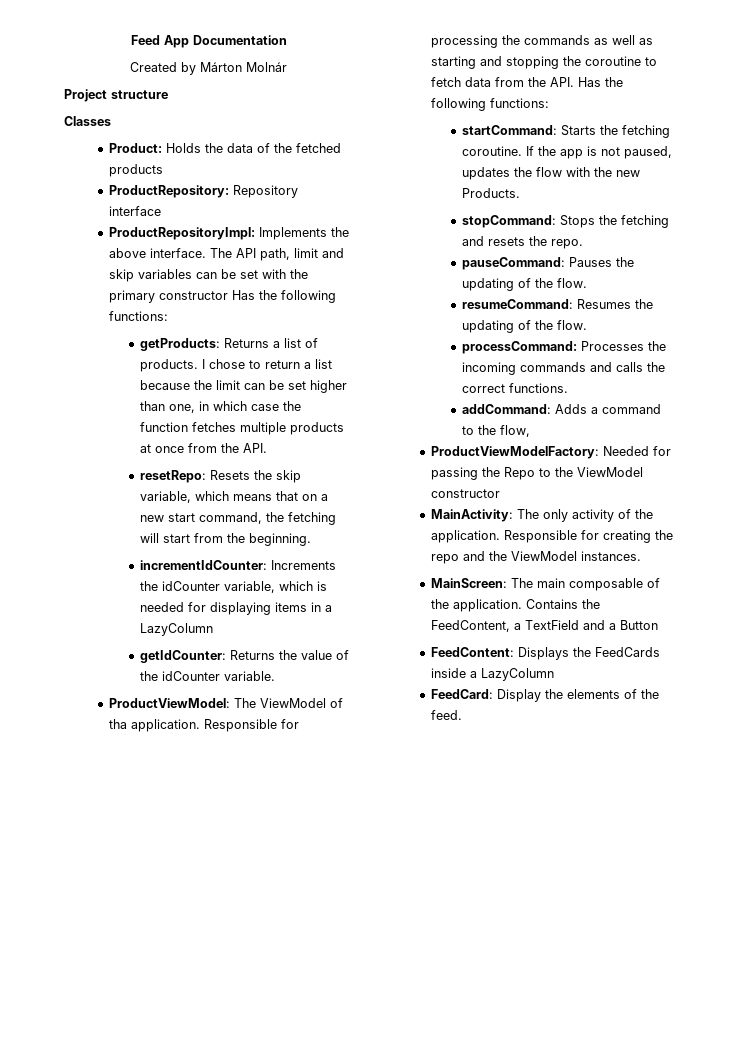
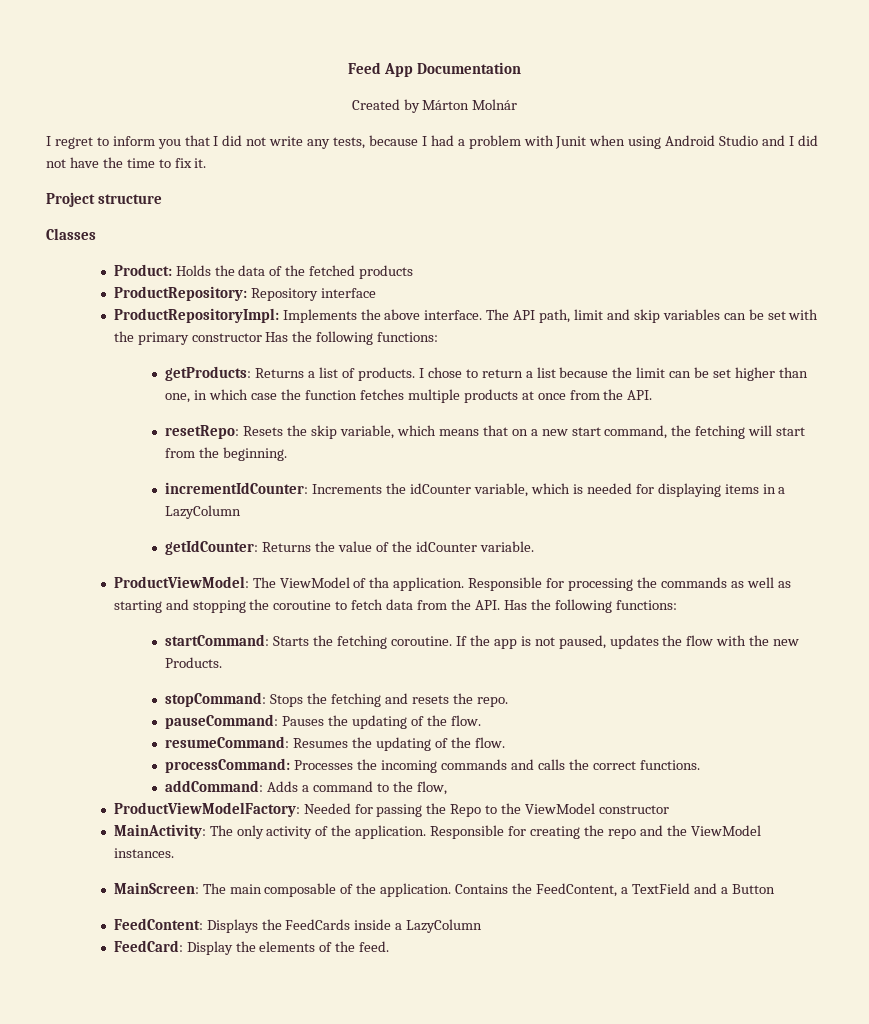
(287, 67) none -> [46,135,818,149] [46,157,207,168] // I regret to inform you that I did not write any tests, because I had a problem with Junit when using Android Studio and I did not have the time to fix it.

